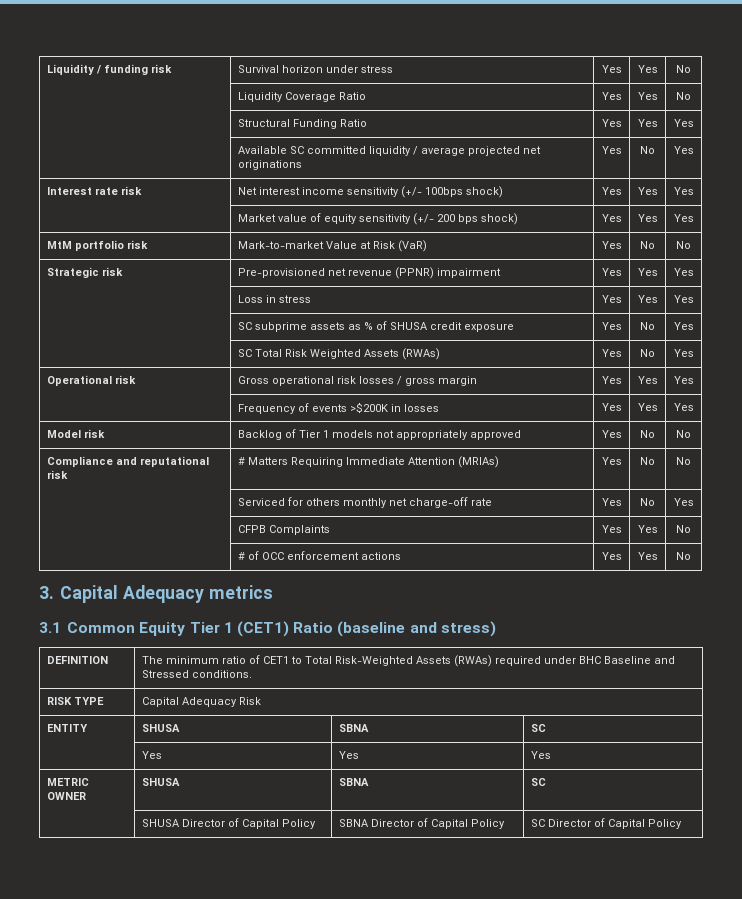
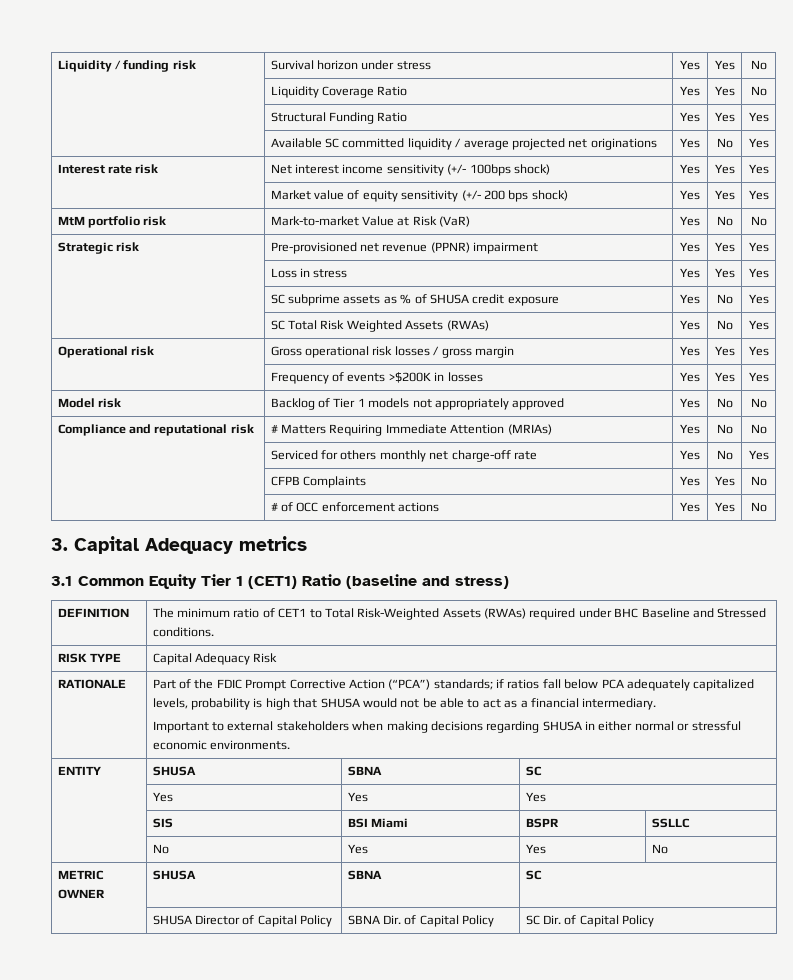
(261, 701) none -> [57,679,126,689] [152,679,755,691] [152,698,657,710] [152,721,741,733] [152,740,291,750] // RATIONALE | Part of the FDIC Prompt Corrective Action (“PCA”) standards; if ratios fall below PCA adequately capitalized levels, probability is high that SHUSA would not be able to act as a financial intermediary. // Important to external stakeholders when making decisions regarding SHUSA in either normal or stressful economic environments.
(551, 755) none -> [152,818,173,828] [347,818,409,828] [525,818,559,828] [651,818,690,828] [152,844,169,854] [347,844,368,854] [525,844,546,854] [651,844,668,854] // | SIS | BSI Miami | BSPR | SSLLC // | No | Yes | Yes | No
[370,819,414,827] Director -> [383,915,402,924] Dir.
[547,819,591,827] Director -> [543,915,562,924] Dir.

